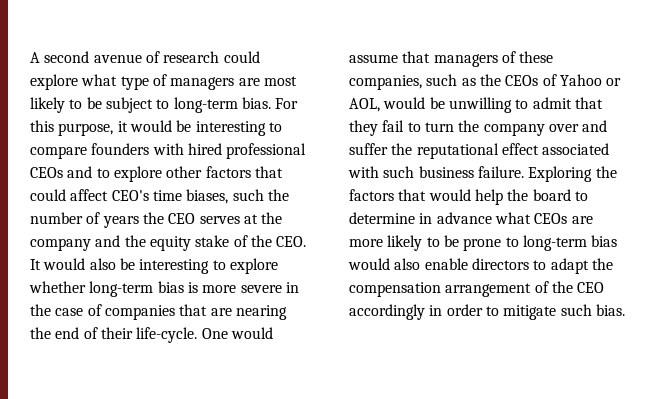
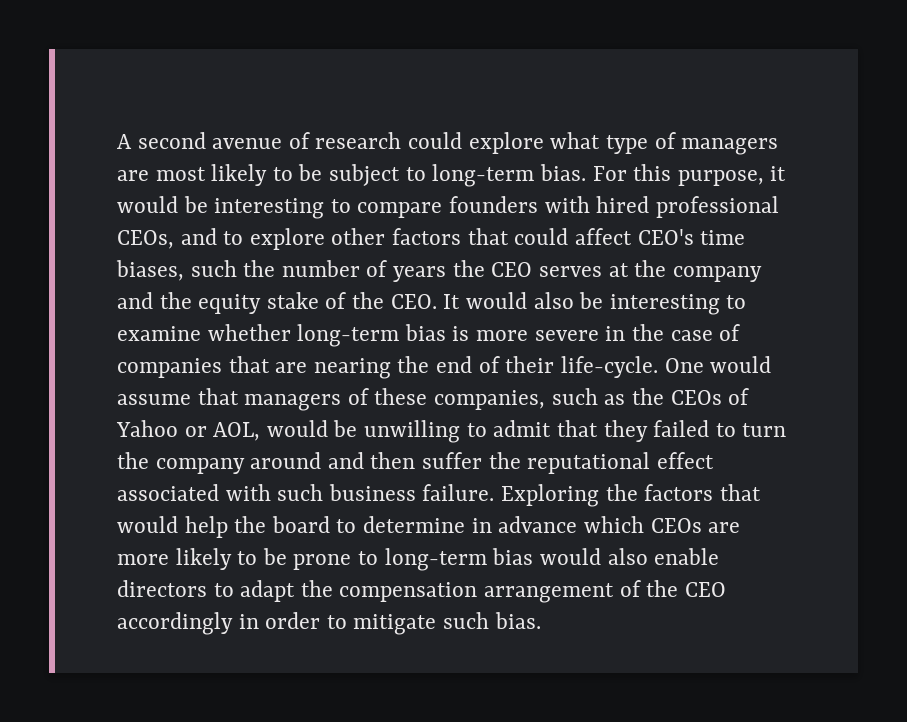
[30,167,63,178] CEOs -> [117,230,174,249] CEOs,
[229,258,278,274] explore -> [117,326,201,341] examine
[382,120,405,132] fail -> [653,420,710,437] failed
[548,120,608,132] over and -> [250,452,416,469] around and then
[494,212,531,224] what -> [583,516,644,533] which

